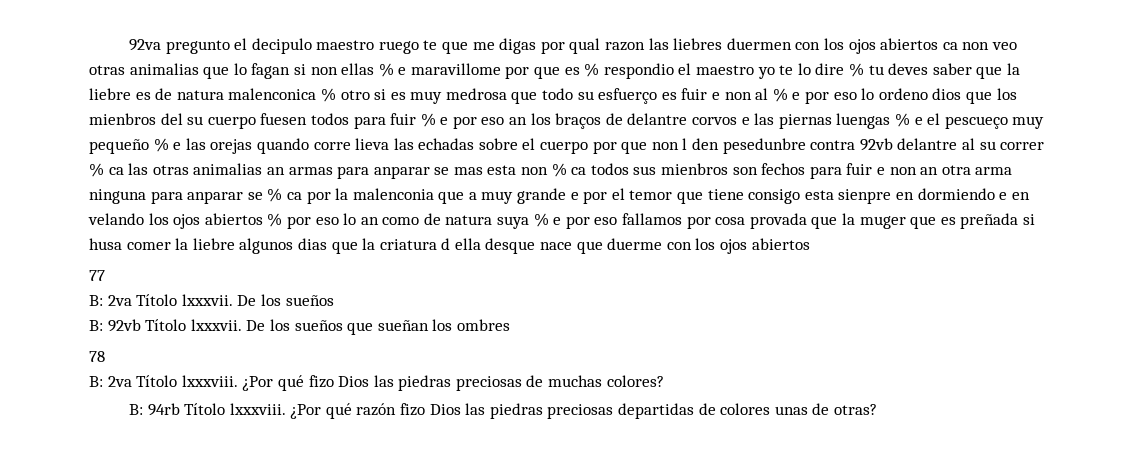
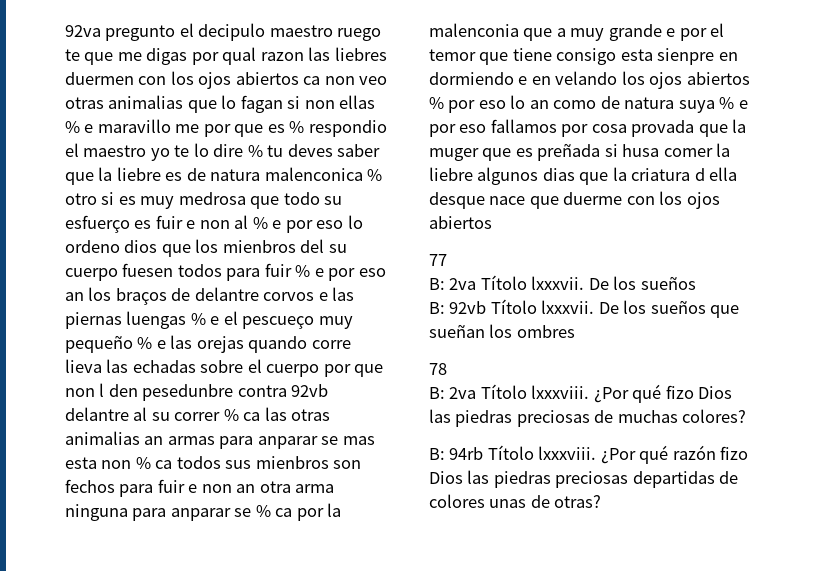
[410,63,501,75] maravillome -> [97,119,200,133] maravillo me

